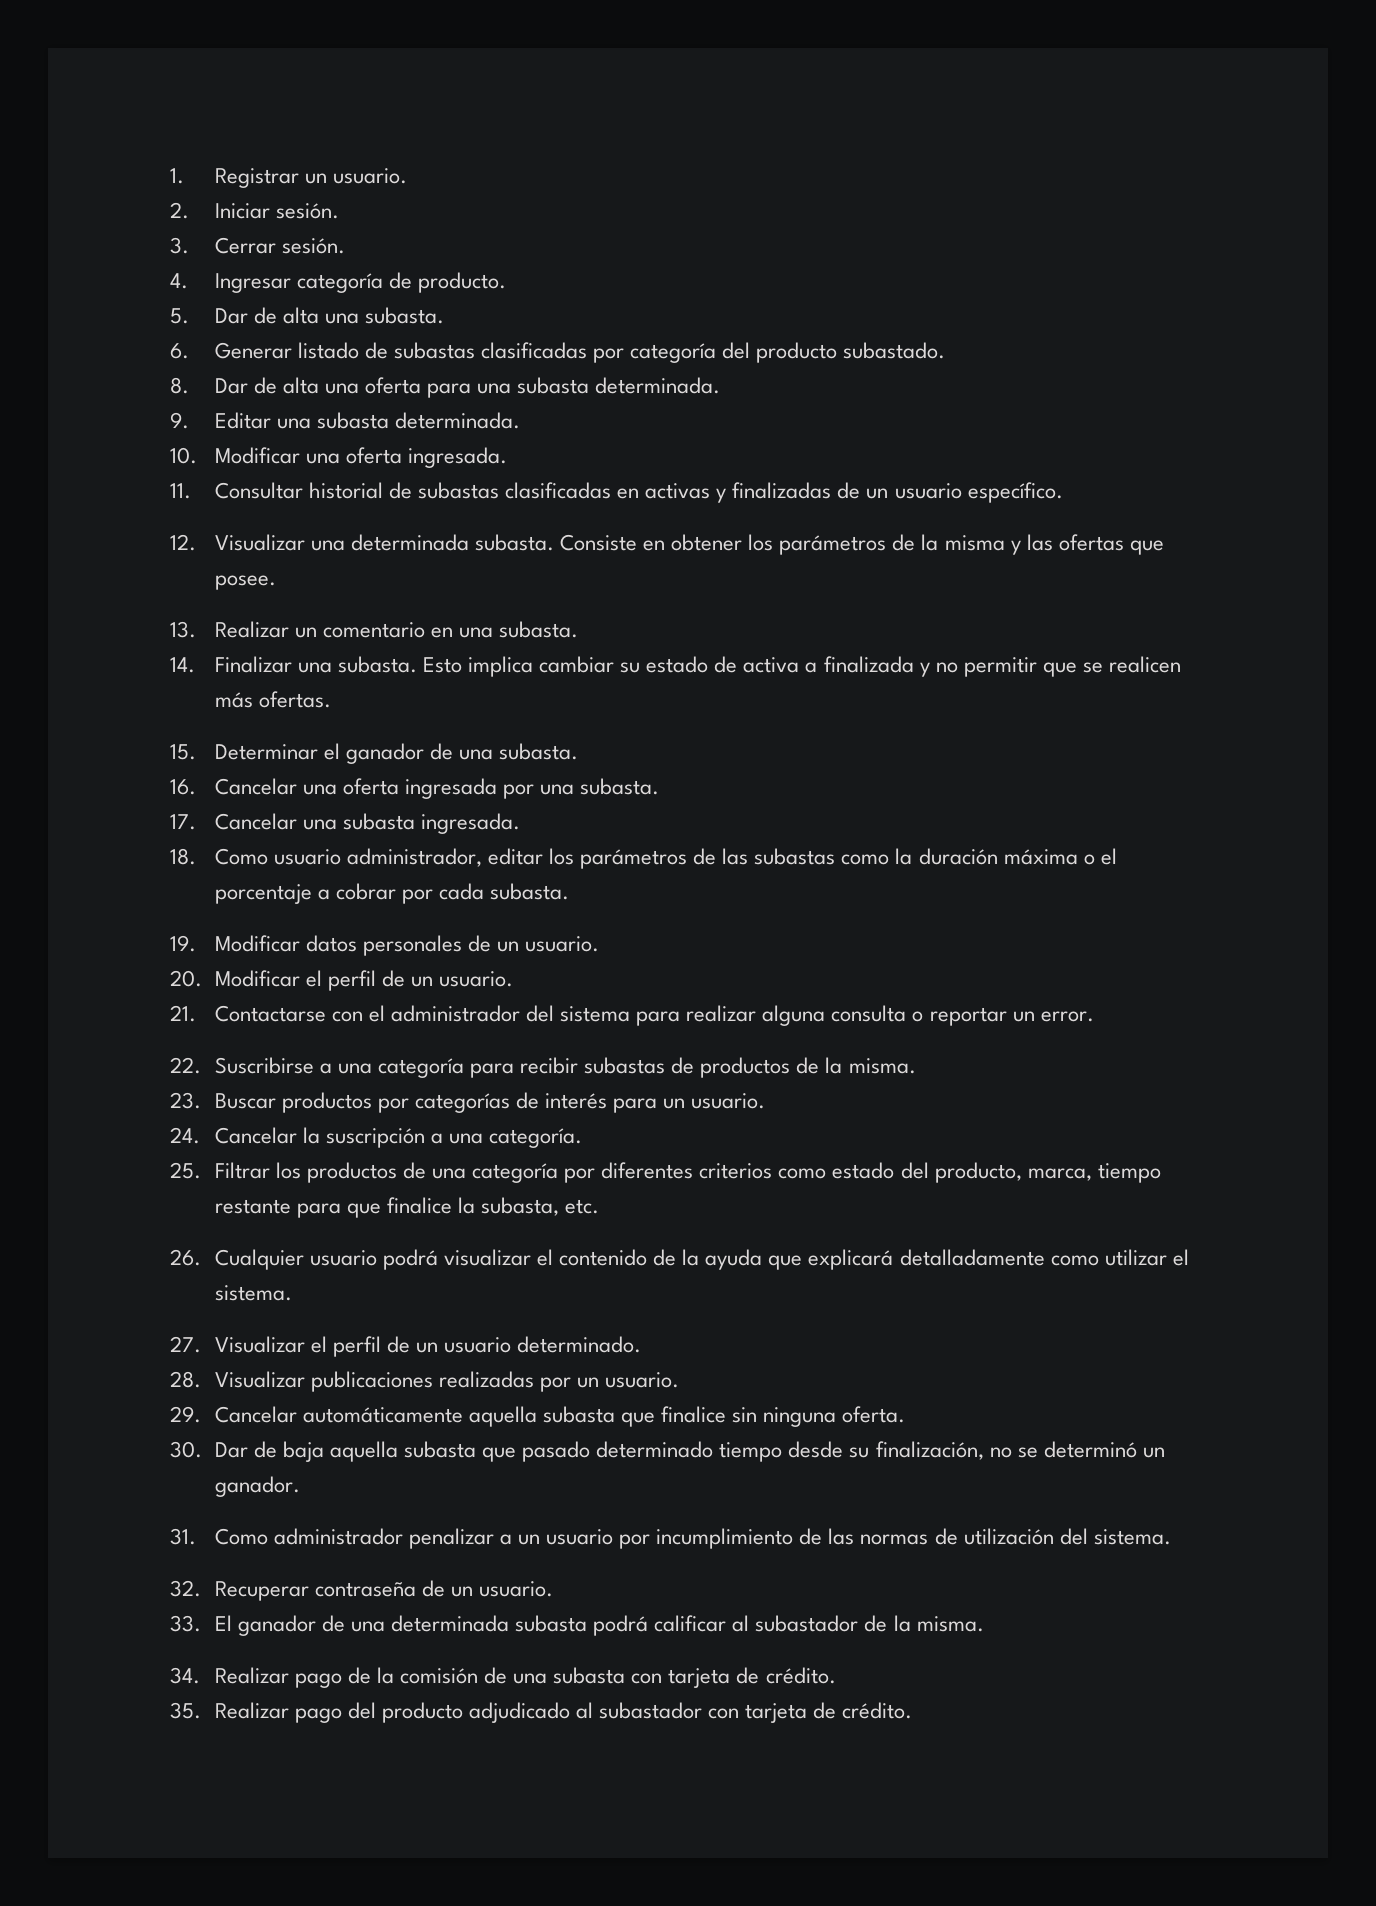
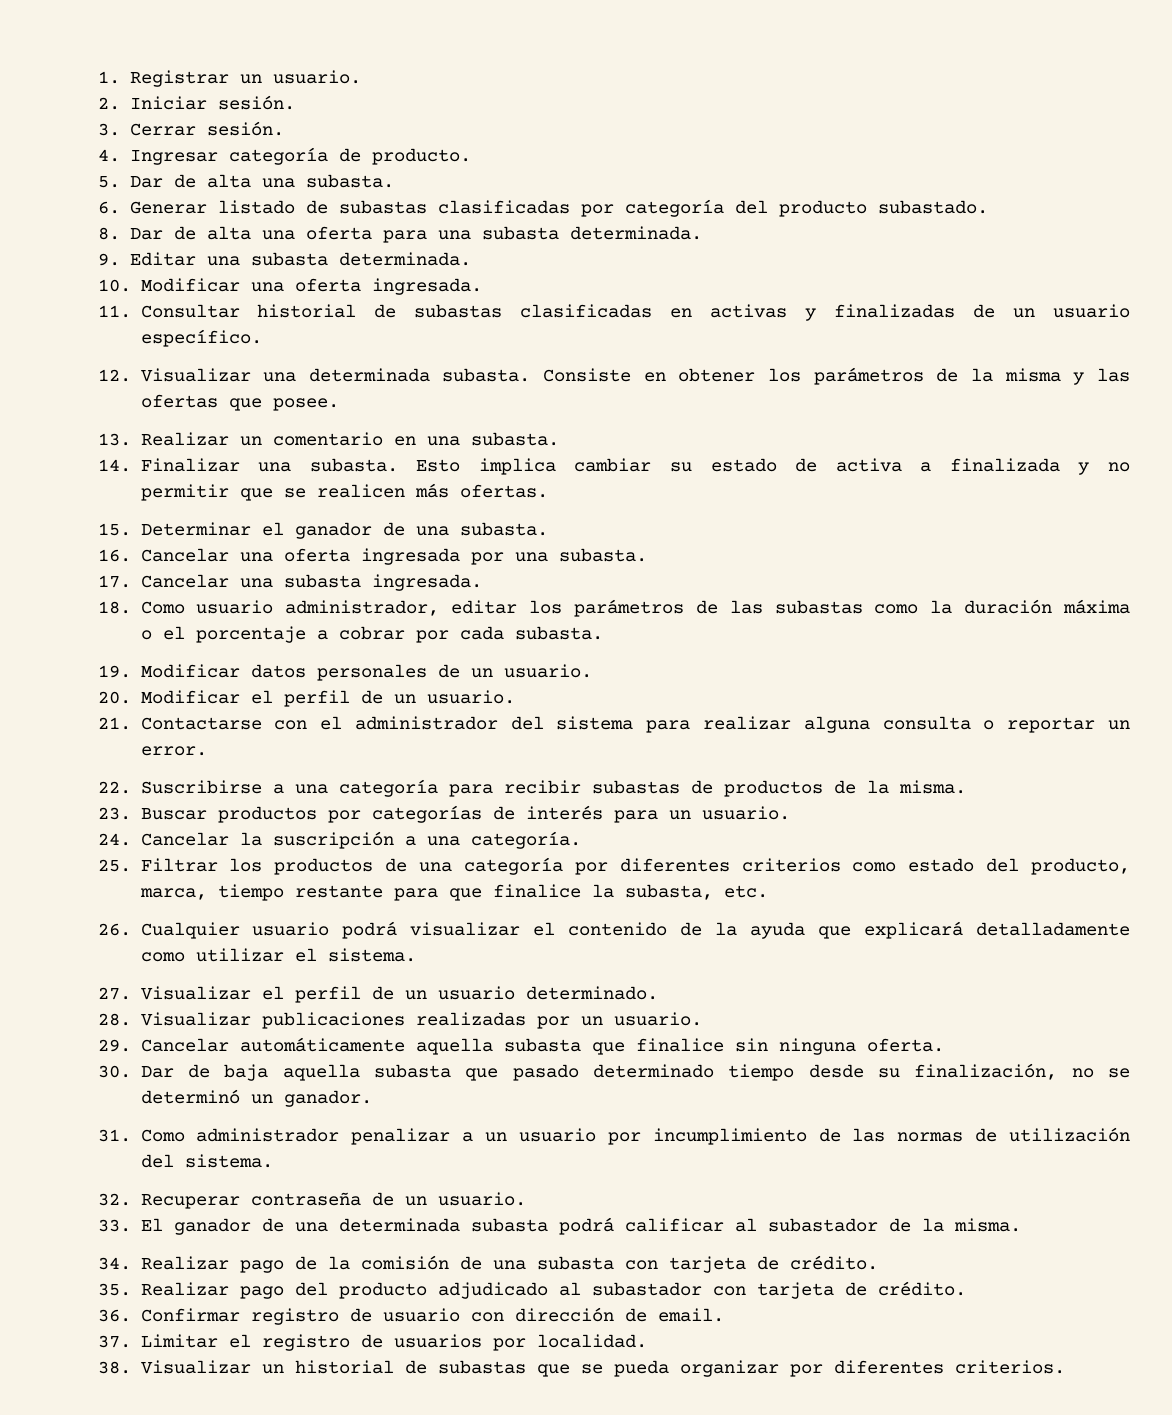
(913, 1710) none -> [98,1307,724,1325] [98,1334,647,1351] [98,1360,1065,1377] // 36. Confirmar registro de usuario con dirección de email. // 37. Limitar el registro de usuarios por localidad. // 38. Visualizar un historial de subastas que se pueda organizar por diferentes criterios.

